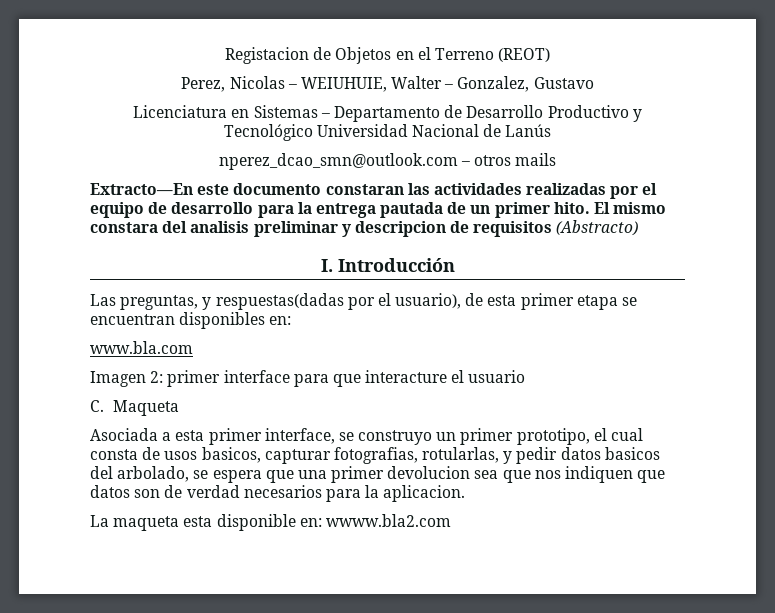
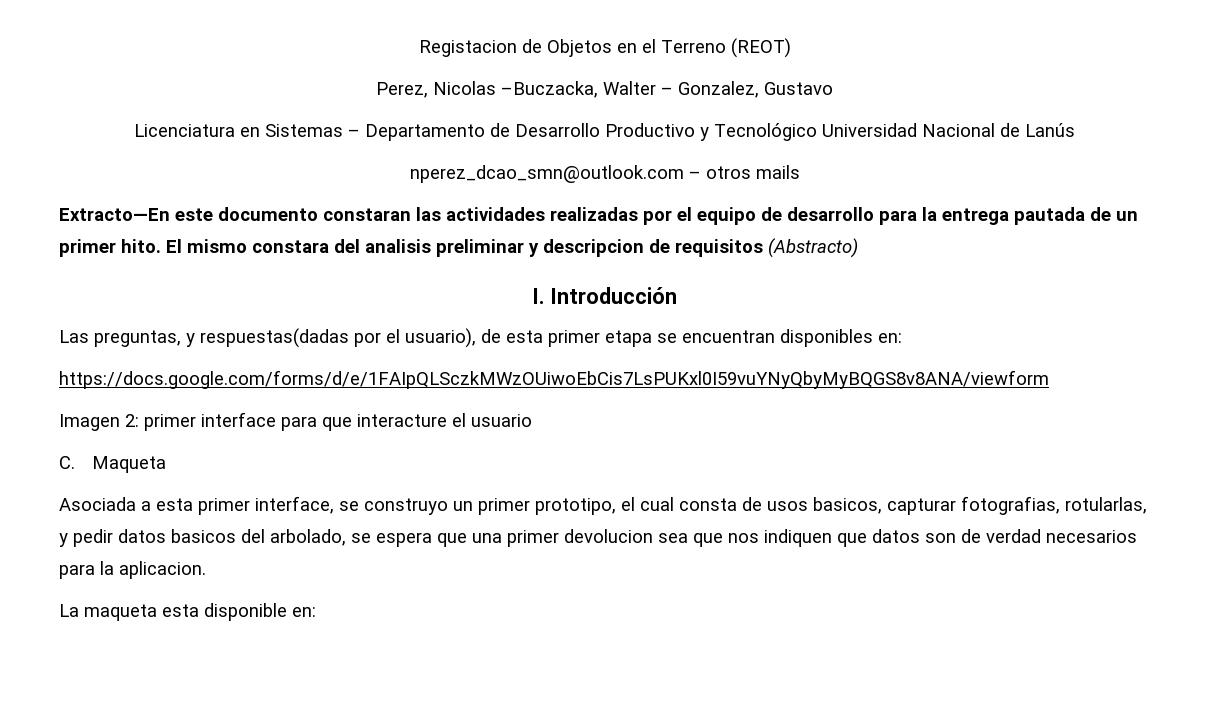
[287,77,387,92] – WEIUHUIE, -> [501,81,598,98] –Buczacka,
[90,341,193,354] www.bla.com -> [59,370,1049,389] https://docs.google.com/forms/d/e/1FAIpQLSczkMWzOUiwoEbCis7LsPUKxl0I59vuYNyQbyMyBQGS8v8ANA/viewform
[325,514,451,527] wwww.bla2.com -> (316, 612) none

